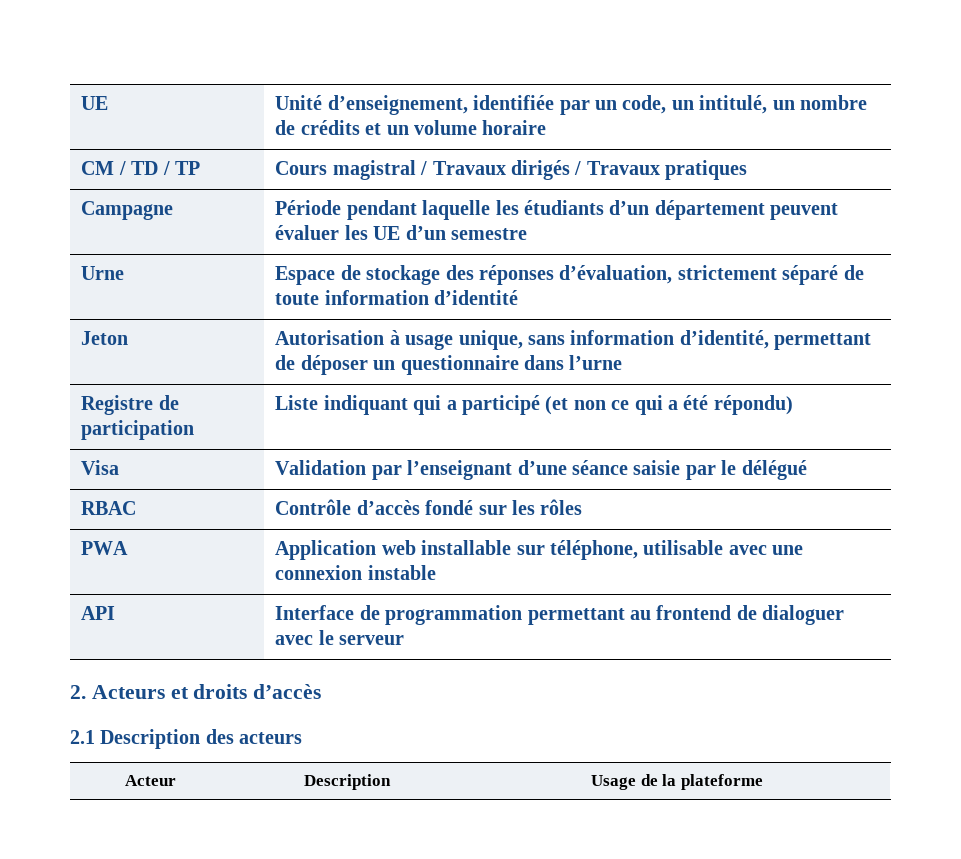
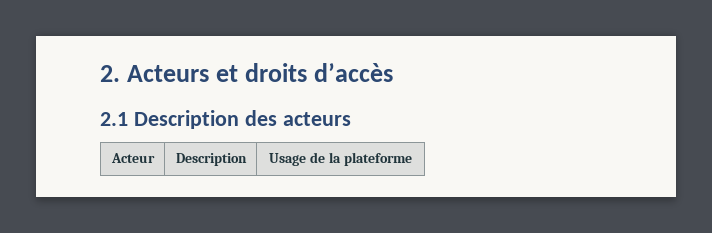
[81,96,109,110] [275,95,868,115] [275,120,547,135] [81,161,201,175] [275,160,748,180] [81,201,174,220] [275,200,839,220] [275,225,528,240] [81,266,125,280] [275,265,864,285] [275,290,519,305] [81,331,129,345] [275,330,872,350] [275,355,623,375] [81,395,179,415] [81,420,195,440] [275,395,793,415] [81,460,120,475] [275,460,807,480] [81,501,137,515] [275,499,583,515] [81,541,129,555] [275,540,804,560] [275,565,436,580] [81,606,116,620] [275,605,845,625] [275,630,405,645] UE | Unité d’enseignement, identifiée par un code, un intitulé, un nombre de crédits et un volume horaire // CM / TD / TP | Cours magistral / Travaux dirigés / Travaux pratiques // Campagne | Période pendant laquelle les étudiants d’un département peuvent évaluer les UE d’un semestre // Urne | Espace de stockage des réponses d’évaluation, strictement séparé de toute information d’identité // Jeton | Autorisation à usage unique, sans information d’identité, permettant de déposer un questionnaire dans l’urne // Registre de participation | Liste indiquant qui a participé (et non ce qui a été répondu) // Visa | Validation par l’enseignant d’une séance saisie par le délégué // RBAC | Contrôle d’accès fondé sur les rôles // PWA | Application web installable sur téléphone, utilisable avec une connexion instable // API | Interface de programmation permettant au frontend de dialoguer avec le serveur // -> (100, 73) none

